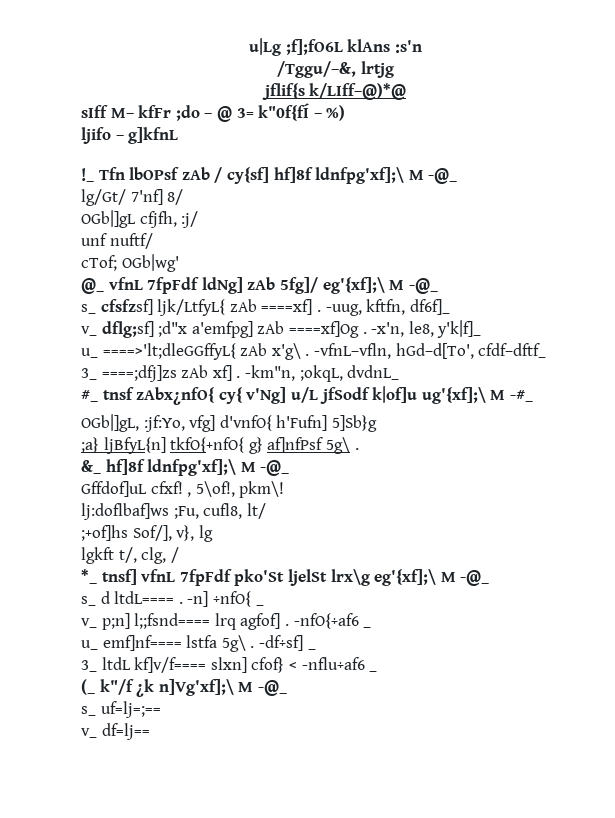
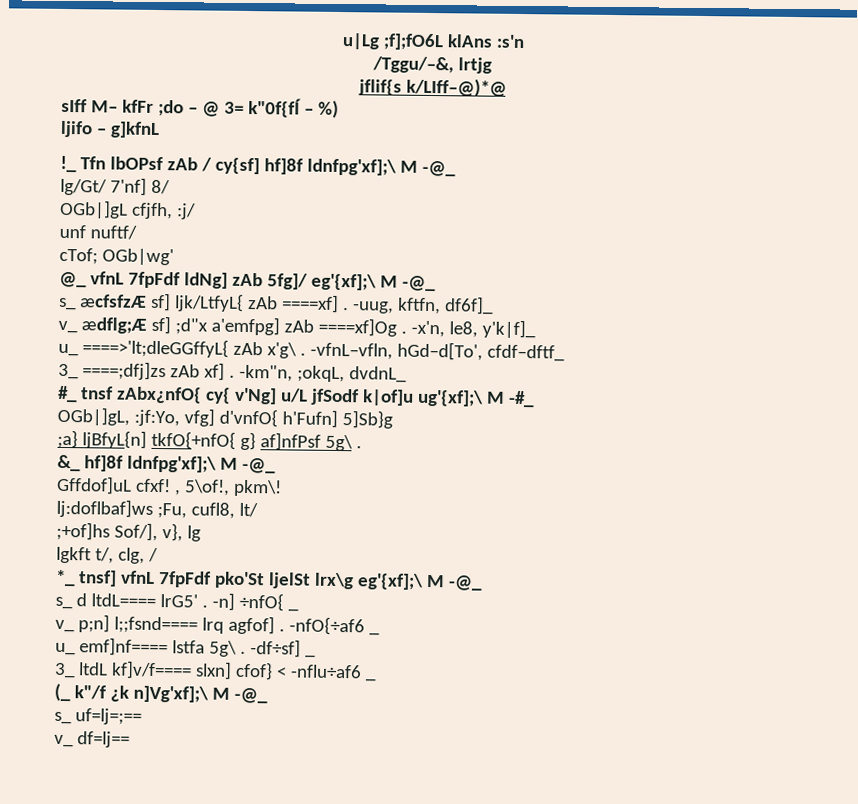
[100,299,153,315] cfsfzsf] -> [79,292,171,312] æcfsfzÆ sf]
[101,321,154,338] dflg;sf] -> [80,315,171,335] ædflg;Æ sf]
(175, 597) none -> [159,594,198,608] lrG5'

